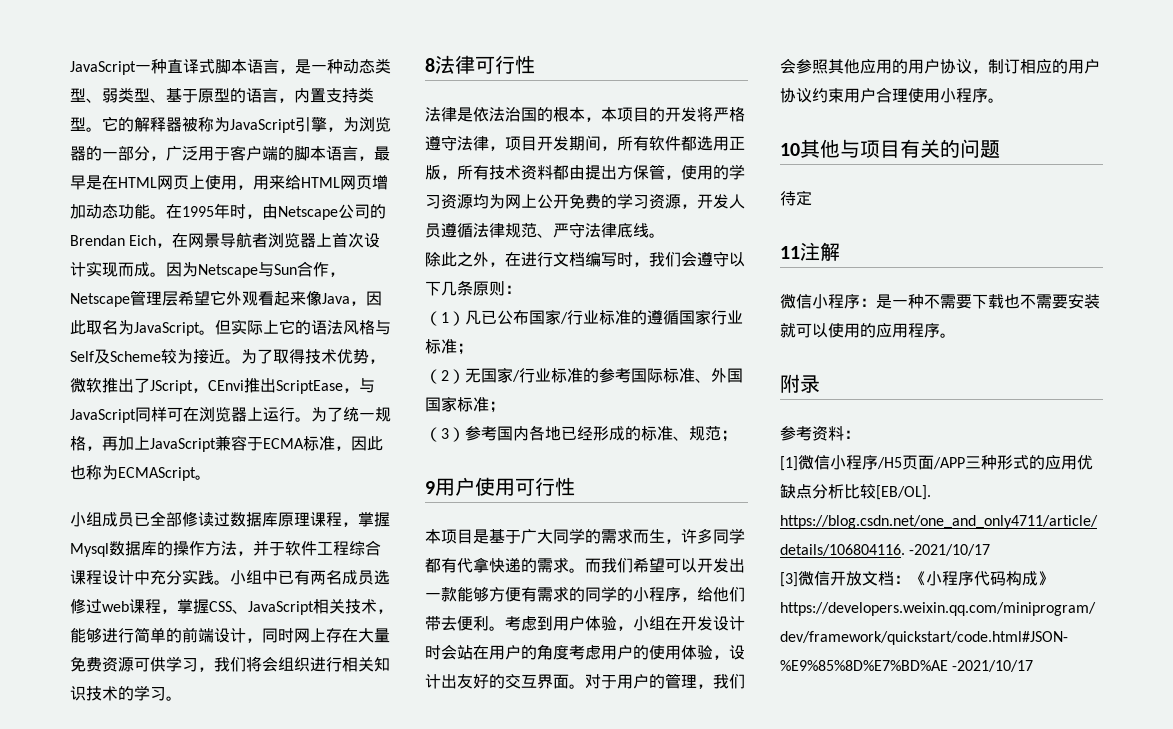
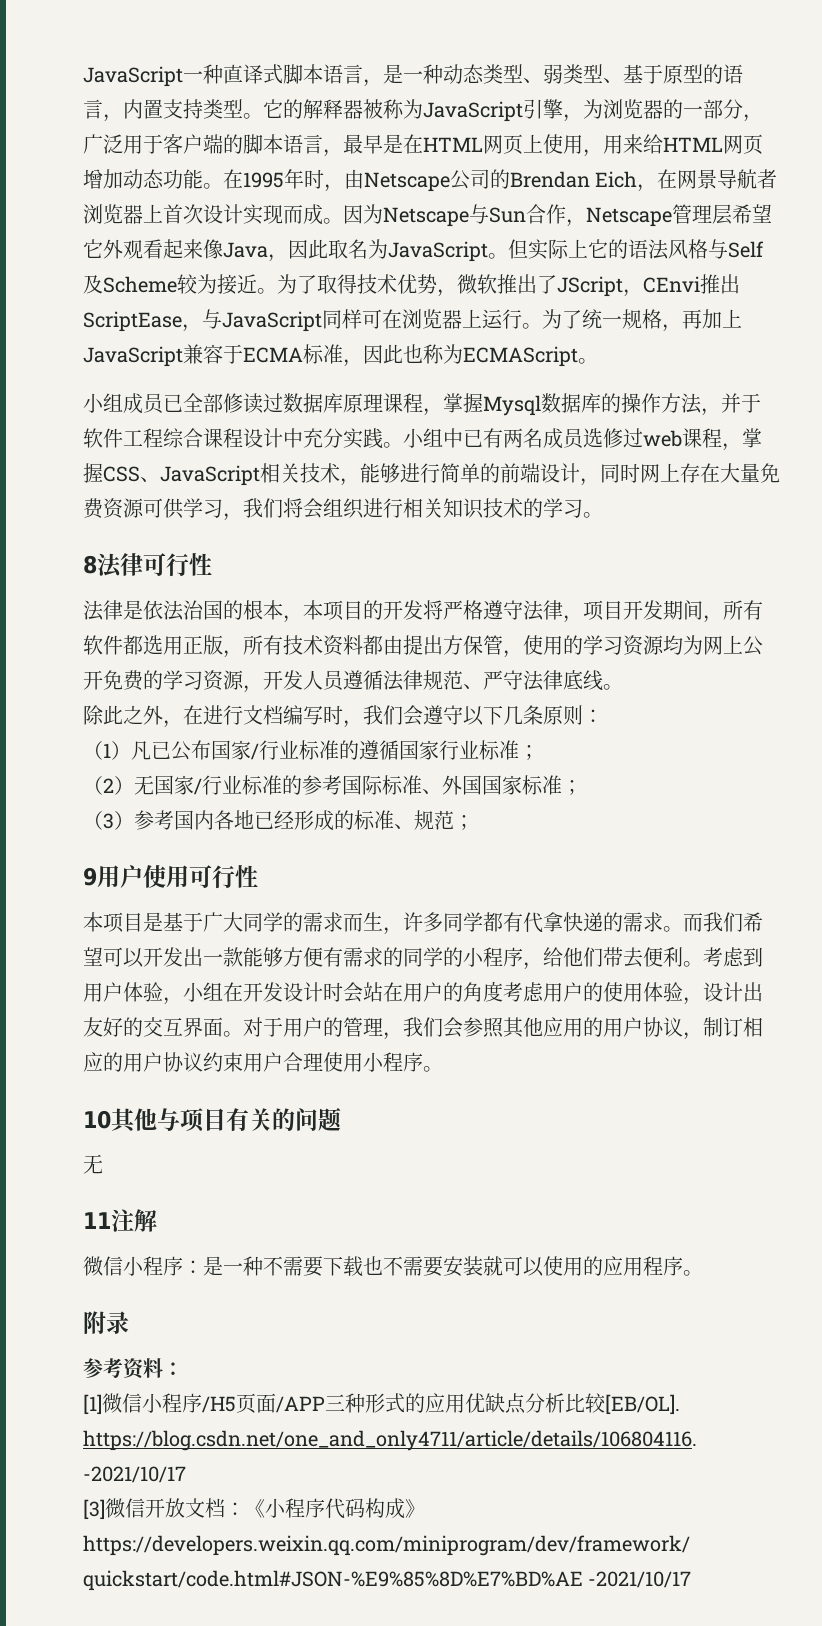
[780,190,812,206] 待定 -> [83,1154,103,1174] 无

